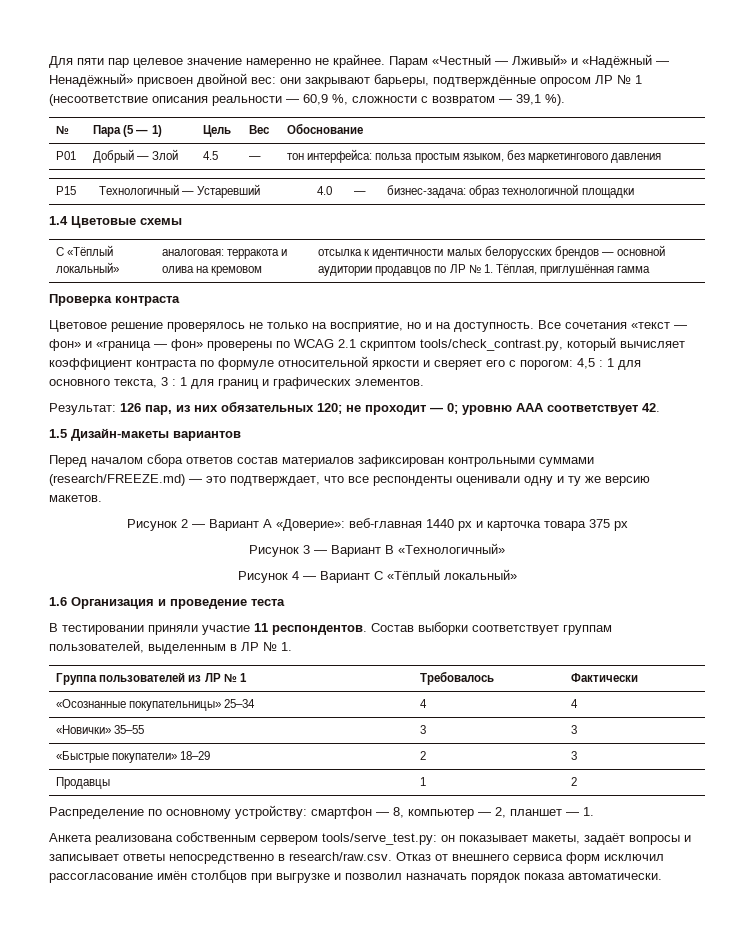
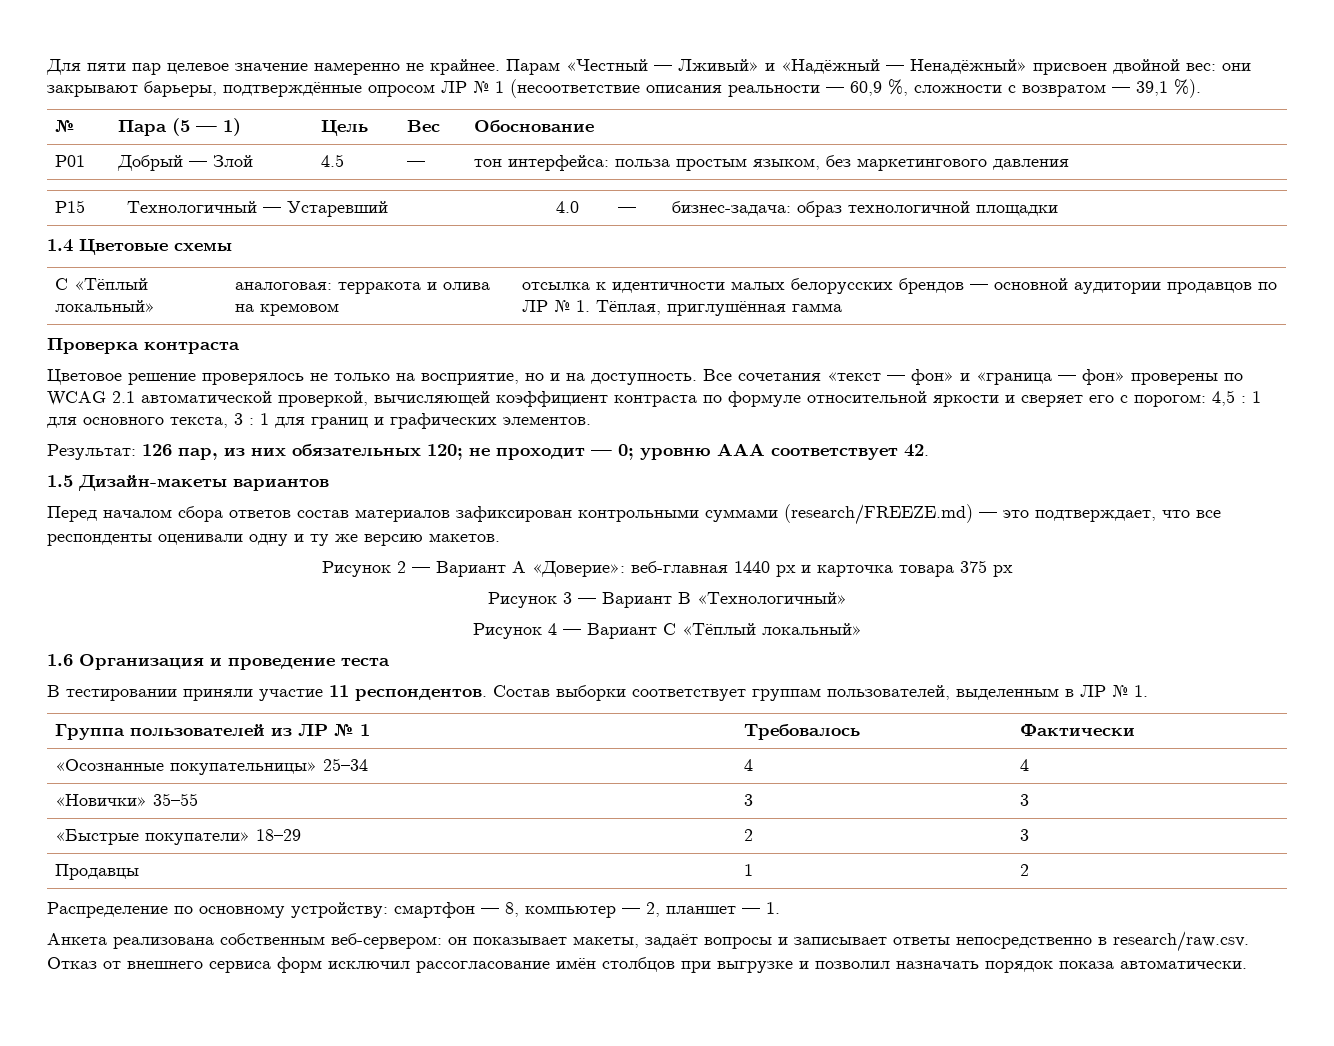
[360,337,685,351] скриптом tools/check_contrast.py, который вычисляет -> [141,391,490,407] автоматической проверкой, вычисляющей
[260,833,437,845] сервером tools/serve_test.py: -> [331,933,442,949] веб-сервером:

